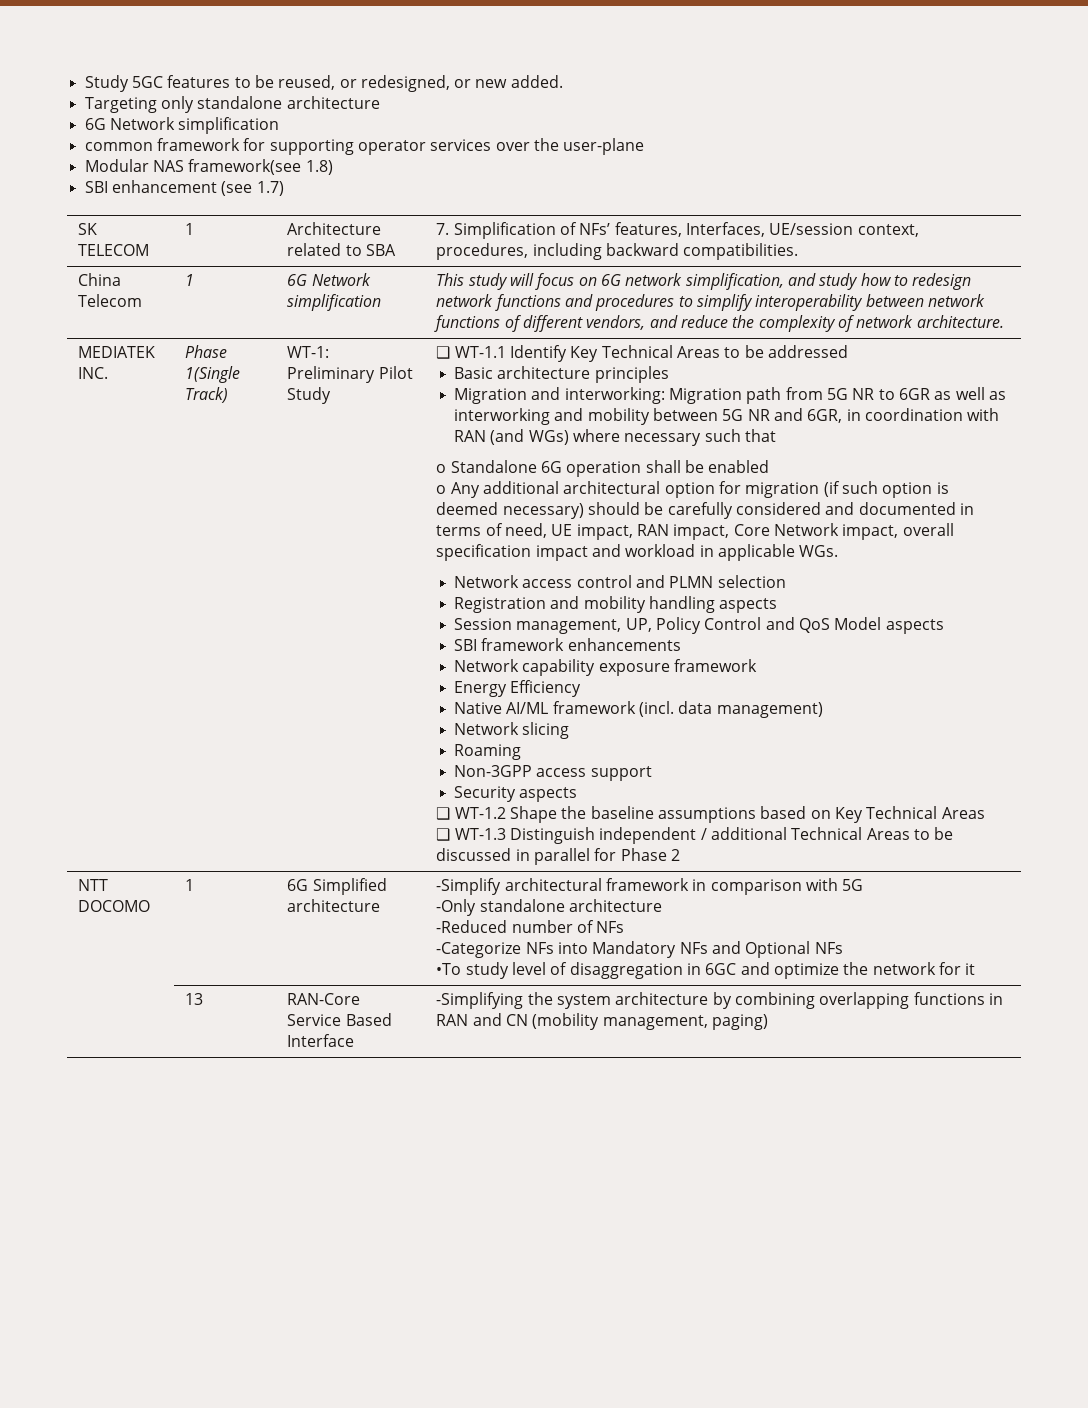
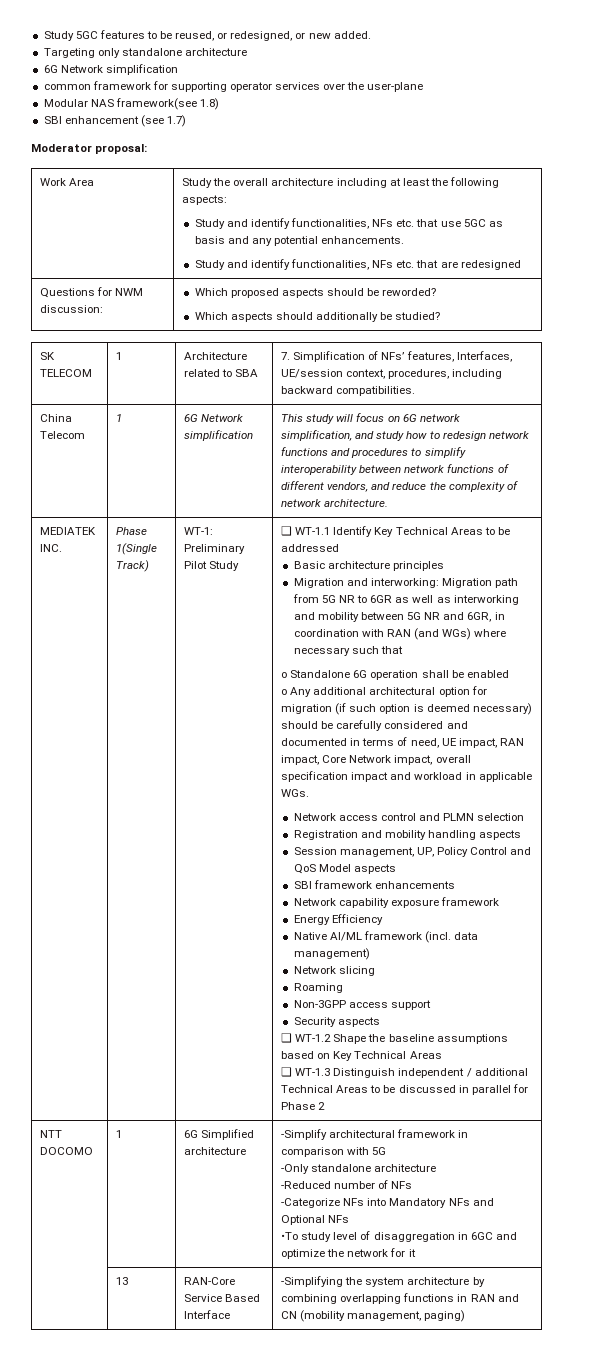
(284, 188) none -> [31,144,148,154] [40,178,95,186] [182,177,499,188] [182,195,228,205] [194,218,503,229] [194,236,405,246] [194,259,521,270] [40,287,144,298] [40,305,104,313] [194,288,437,298] [194,312,441,322] // Moderator proposal: // Work Area | Study the overall architecture including at least the following aspects: // Study and identify functionalities, NFs etc. that use 5GC as basis and any potential enhancements. // Study and identify functionalities, NFs etc. that are redesigned // Questions for NWM discussion: | Which proposed aspects should be reworded? // Which aspects should additionally be studied?

